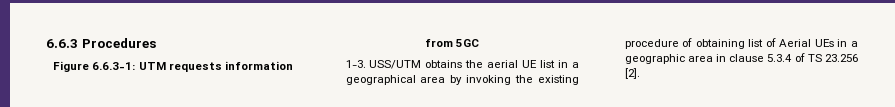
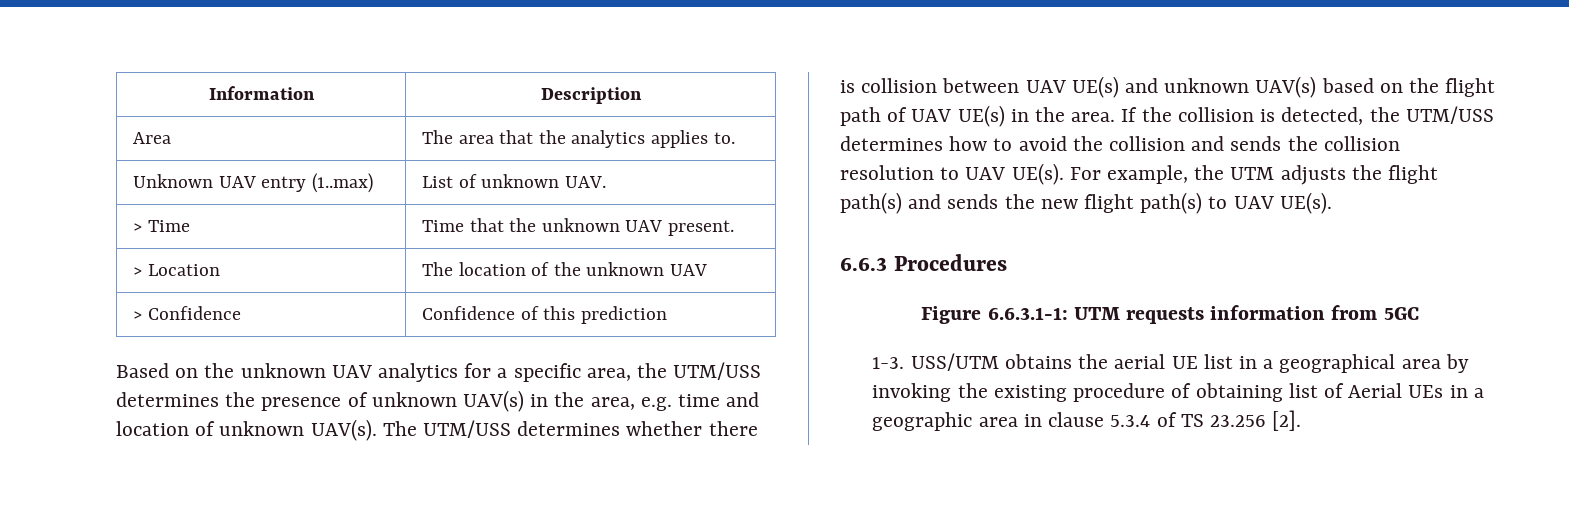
(46, 43) none -> [208,86,315,100] [540,87,642,104] [133,132,172,144] [422,130,735,148] [133,173,373,193] [422,174,606,188] [133,220,190,232] [422,218,735,236] [133,264,220,276] [422,262,708,276] [133,306,241,320] [422,306,667,324] [116,362,762,382] [116,390,760,412] [116,419,758,441] [840,76,1496,98] [840,105,1494,127] [840,136,1400,151] [840,163,1439,185] [840,192,1332,214] Information | Description // Area | The area that the analytics applies to. // Unknown UAV entry (1..max) | List of unknown UAV. // > Time | Time that the unknown UAV present. // > Location | The location of the unknown UAV // > Confidence | Confidence of this prediction // Based on the unknown UAV analytics for a specific area, the UTM/USS determines the presence of unknown UAV(s) in the area, e.g. time and location of unknown UAV(s). The UTM/USS determines whether there is collision between UAV UE(s) and unknown UAV(s) based on the flight path of UAV UE(s) in the area. If the collision is detected, the UTM/USS determines how to avoid the collision and sends the collision resolution to UAV UE(s). For example, the UTM adjusts the flight path(s) and sends the new flight path(s) to UAV UE(s). //
[92,62,136,70] 6.6.3-1: -> [987,307,1068,320] 6.6.3.1-1:

